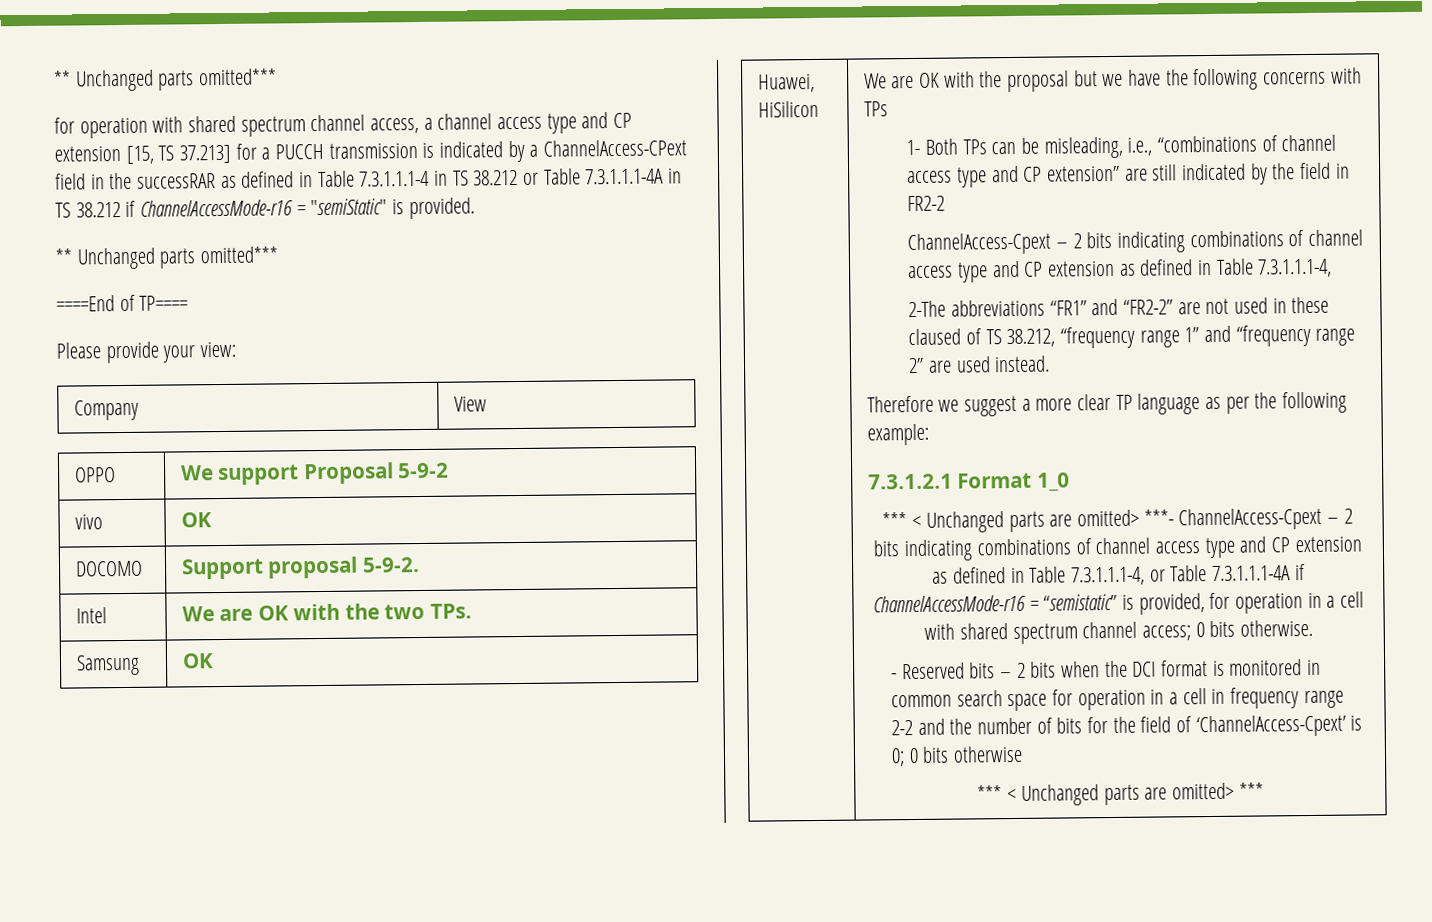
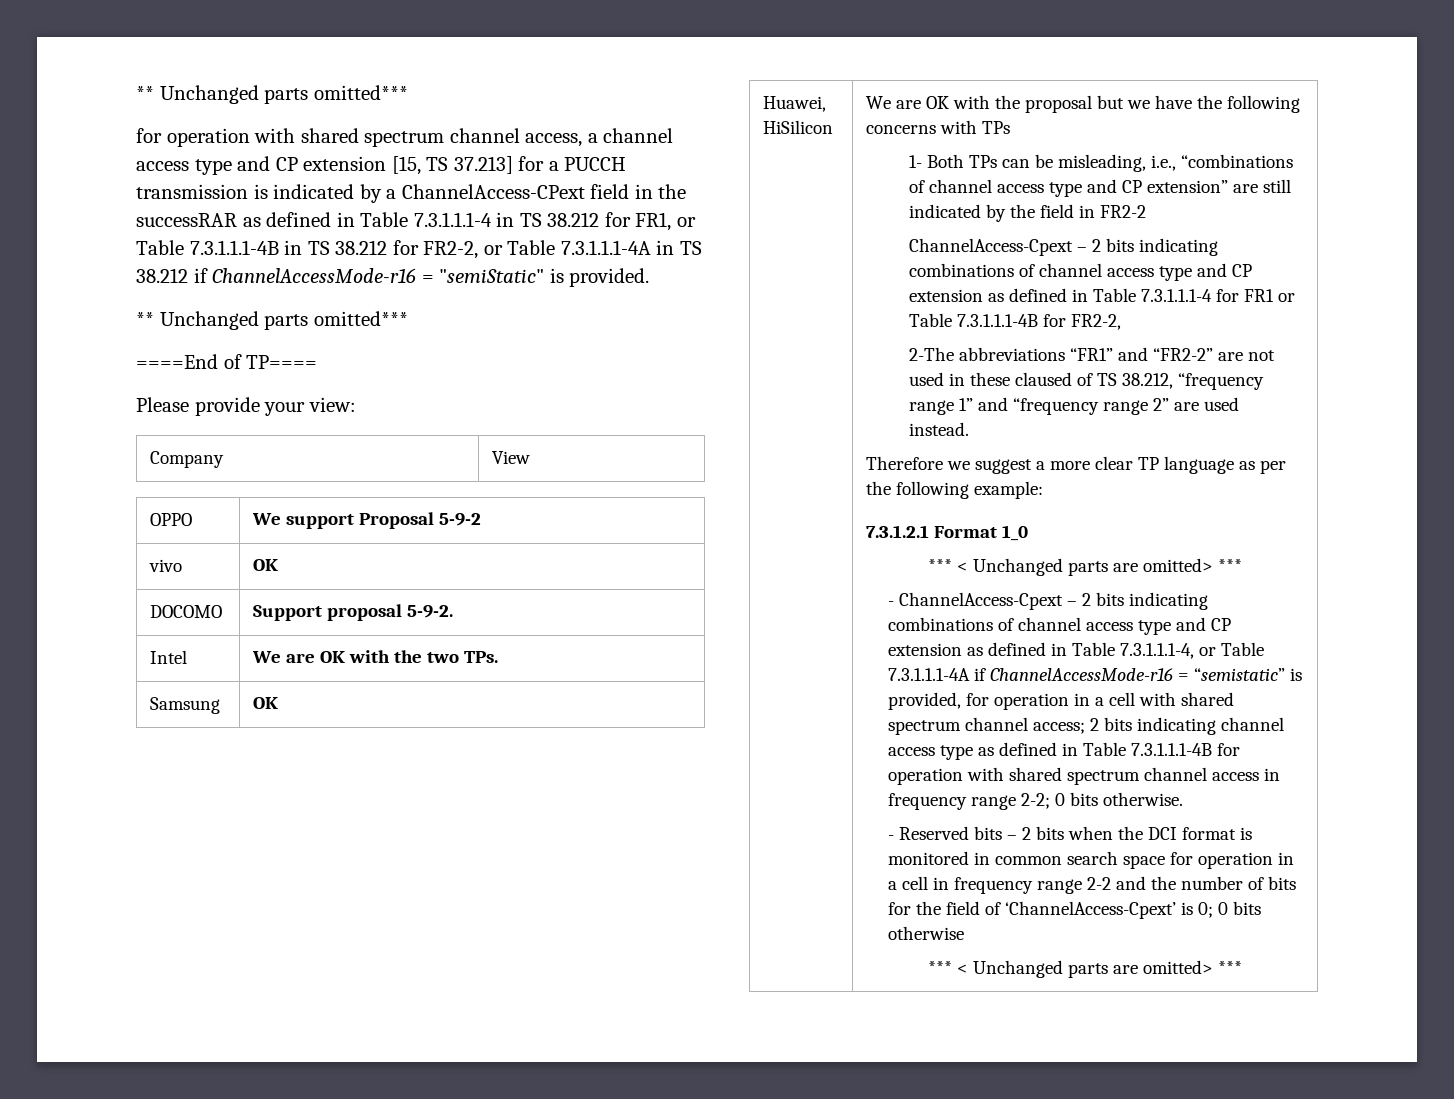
(519, 177) none -> [604,212,696,231] [136,240,479,259] for FR1, or Table 7.3.1.1.1-4B in TS 38.212 for FR2-2,
[1257,258,1333,278] 7.3.1.1.1-4, -> [1140,289,1295,302] [909,313,1122,330] 7.3.1.1.1-4 for FR1 or Table 7.3.1.1.1-4B for FR2-2,
[1143,509,1174,526] ***- -> [1217,559,1242,572] [887,601,894,606] *** // -
(1191, 633) none -> [1089,717,1284,735] [887,742,1240,760] [887,767,1280,785] [887,793,1050,810] 2 bits indicating channel access type as defined in Table 7.3.1.1.1-4B for operation with shared spectrum channel access in frequency range 2-2;

